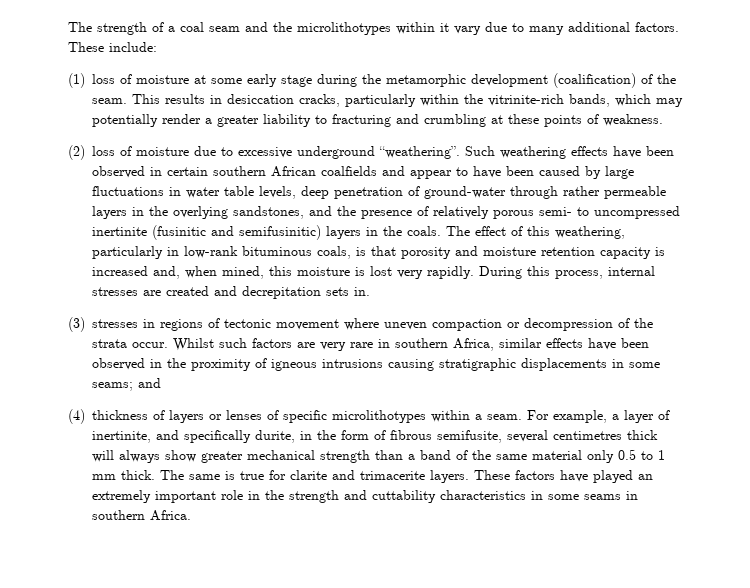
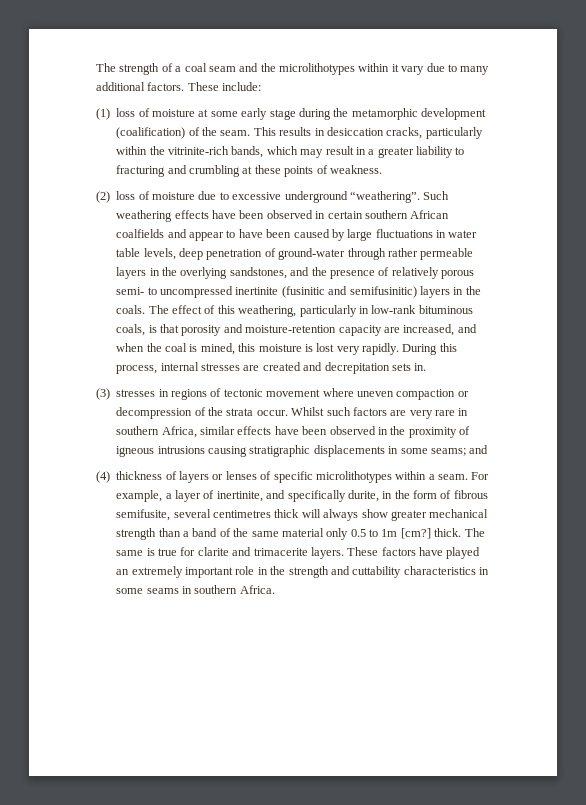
[92,114,201,127] potentially render -> [325,146,366,155] result in
[483,247,665,259] [92,266,217,279] moisture retention capacity is increased and, when -> [245,324,477,336] [116,343,198,352] moisture-retention capacity are increased, and when the coal is
[658,450,665,460] [92,474,116,480] 1 mm -> [381,528,431,539] 1m [cm?]

